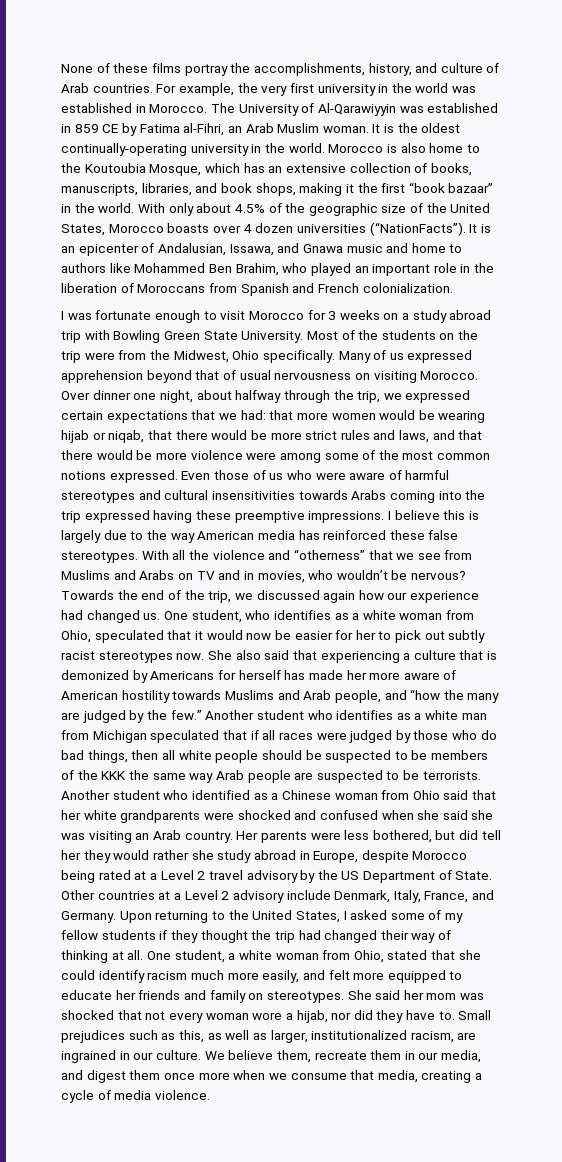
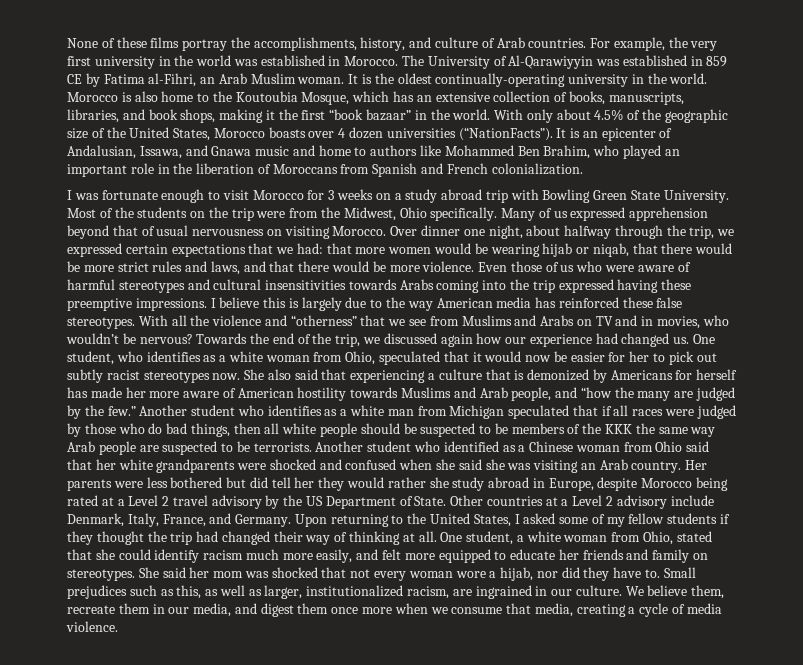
[190,450,491,463] [61,470,178,483] violence were among some of the most common notions expressed. -> [422,261,475,272] violence.
[372,830,432,843] bothered, -> [170,477,223,488] bothered

